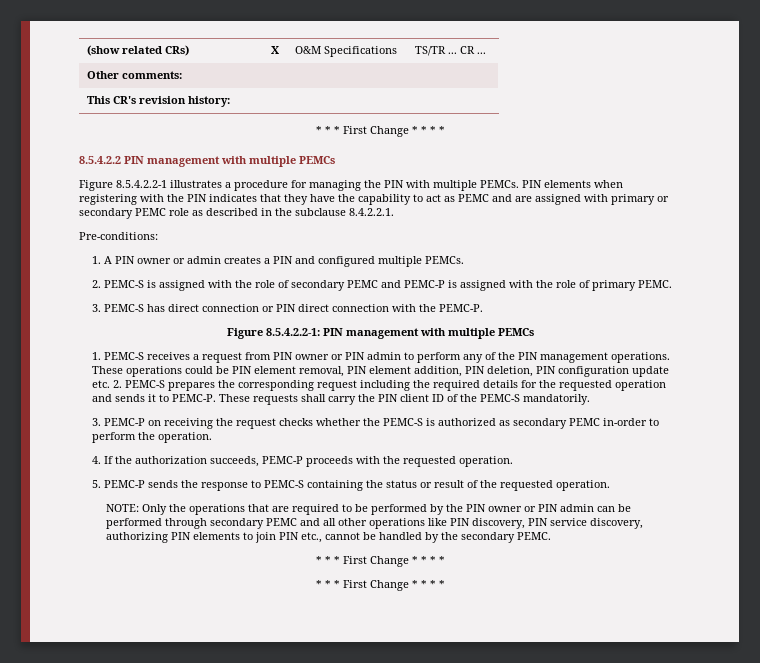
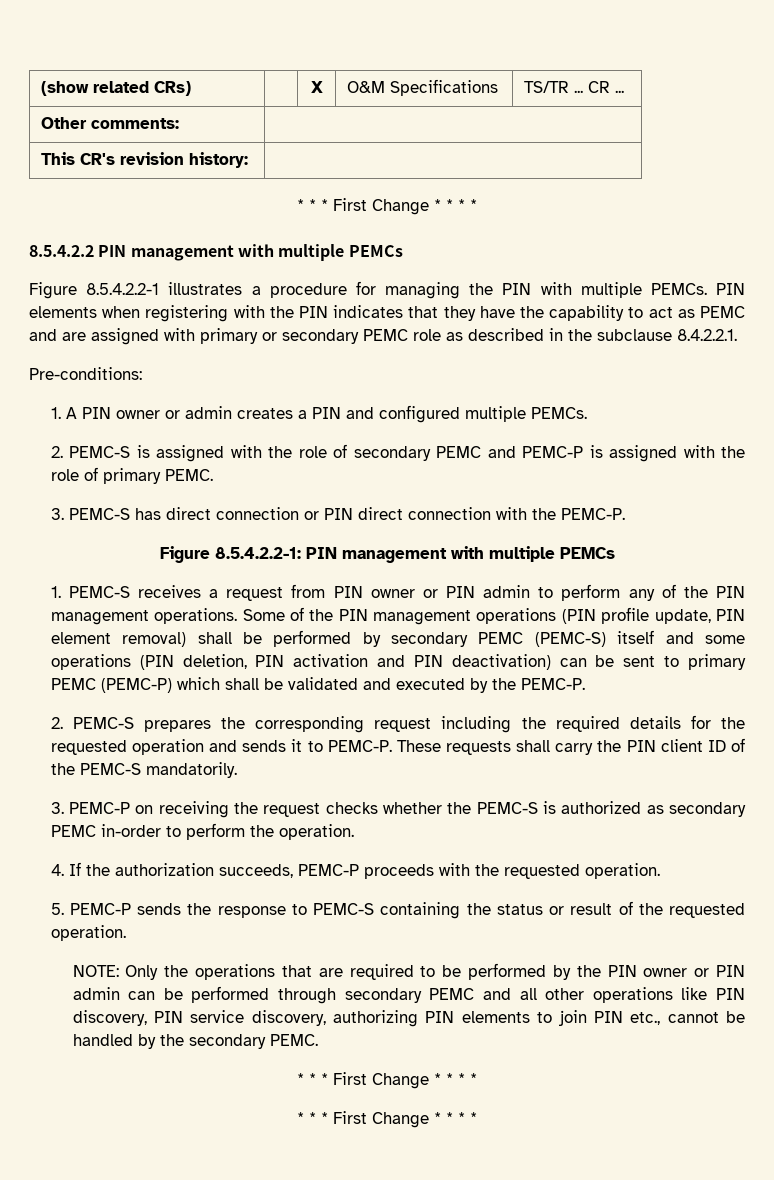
[92,366,670,377] [92,380,111,388] These operations could be PIN element removal, PIN element addition, PIN deletion, PIN configuration update etc. -> [242,607,746,625] [50,630,746,647] [50,654,747,670] [50,677,585,693] Some of the PIN management operations (PIN profile update, PIN element removal) shall be performed by secondary PEMC (PEMC-S) itself and some operations (PIN deletion, PIN activation and PIN deactivation) can be sent to primary PEMC (PEMC-P) which shall be validated and executed by the PEMC-P. //

